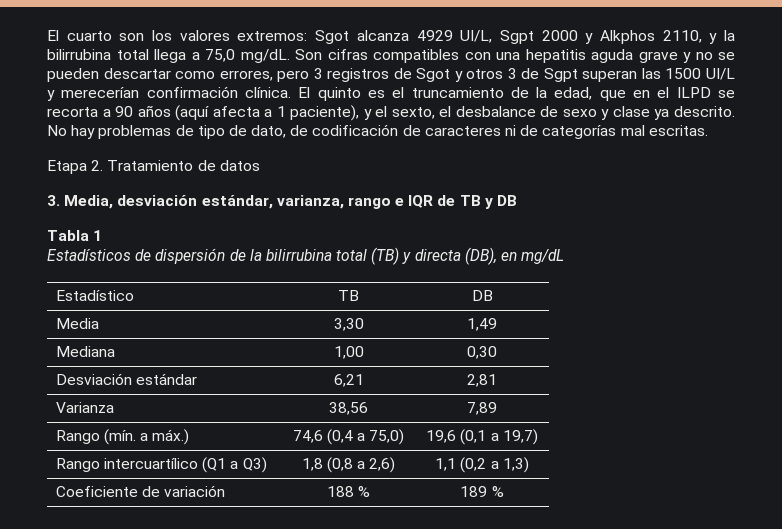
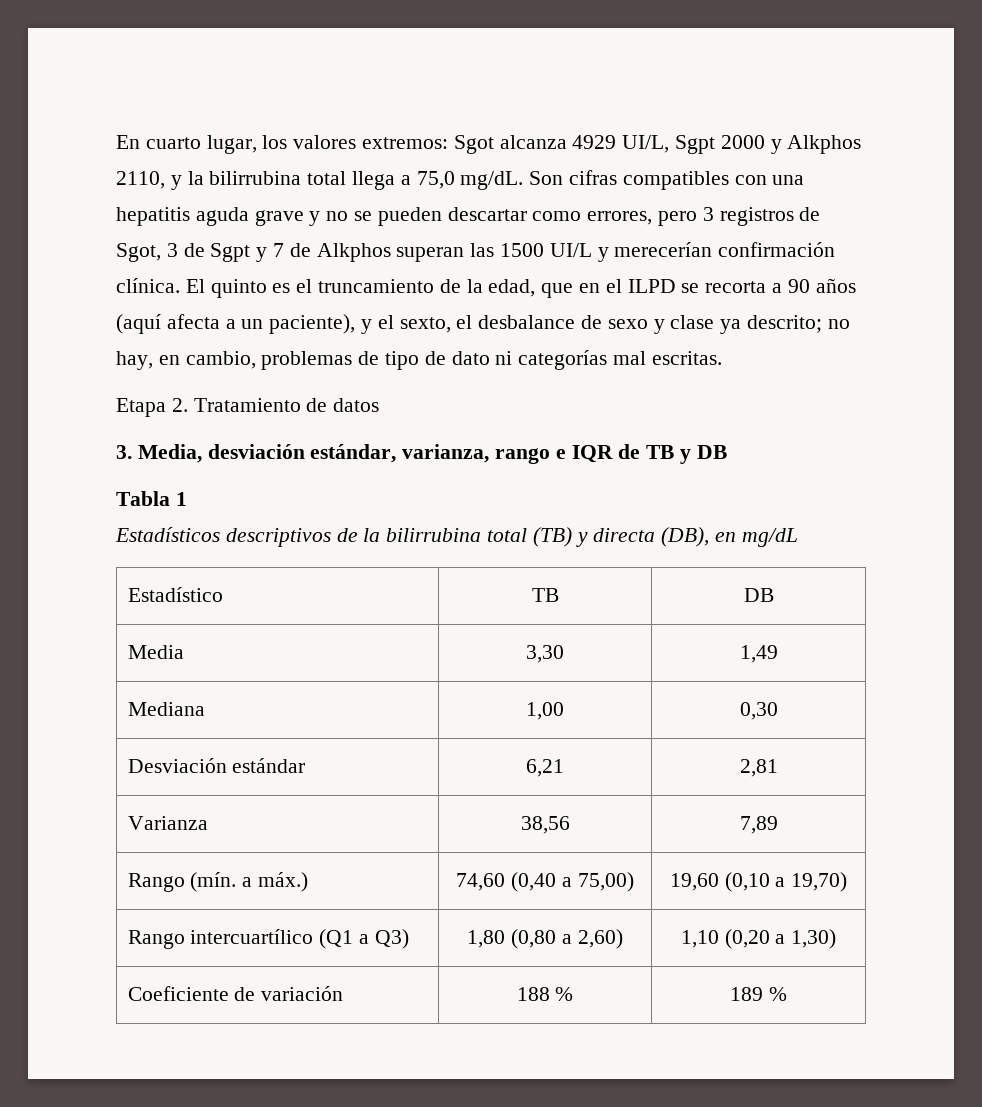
[47,30,145,41] El cuarto son -> [116,135,257,154] En cuarto lugar,
[416,68,578,82] Sgot y otros 3 de Sgpt -> [116,243,391,262] Sgot, 3 de Sgpt y 7 de Alkphos
[276,106,286,117] 1 -> [241,319,264,329] un
[674,106,735,117] [47,124,539,139] descrito. No hay problemas de tipo de dato, de codificación de caracteres ni de -> [747,315,850,333] [116,351,513,370] descrito; no hay, en cambio, problemas de tipo de dato ni
[135,248,226,264] de dispersión -> [225,528,331,547] descriptivos
[292,429,405,445] [426,429,538,445] 74,6 (0,4 a 75,0) | 19,6 (0,1 a 19,7) -> [456,872,634,892] [669,872,848,892] 74,60 (0,40 a 75,00) | 19,60 (0,10 a 19,70)
[301,457,396,473] [435,457,529,473] 1,8 (0,8 a 2,6) | 1,1 (0,2 a 1,3) -> [467,929,623,949] [680,929,837,949] 1,80 (0,80 a 2,60) | 1,10 (0,20 a 1,30)

